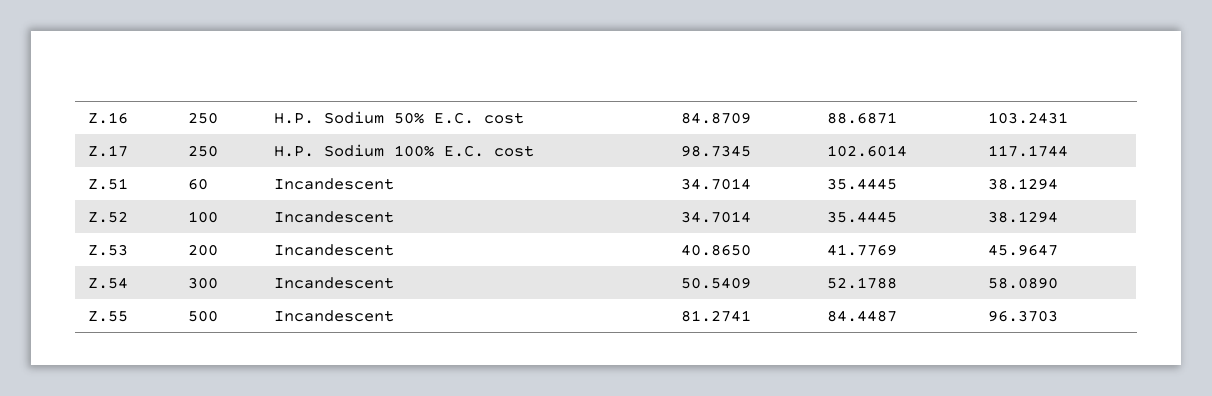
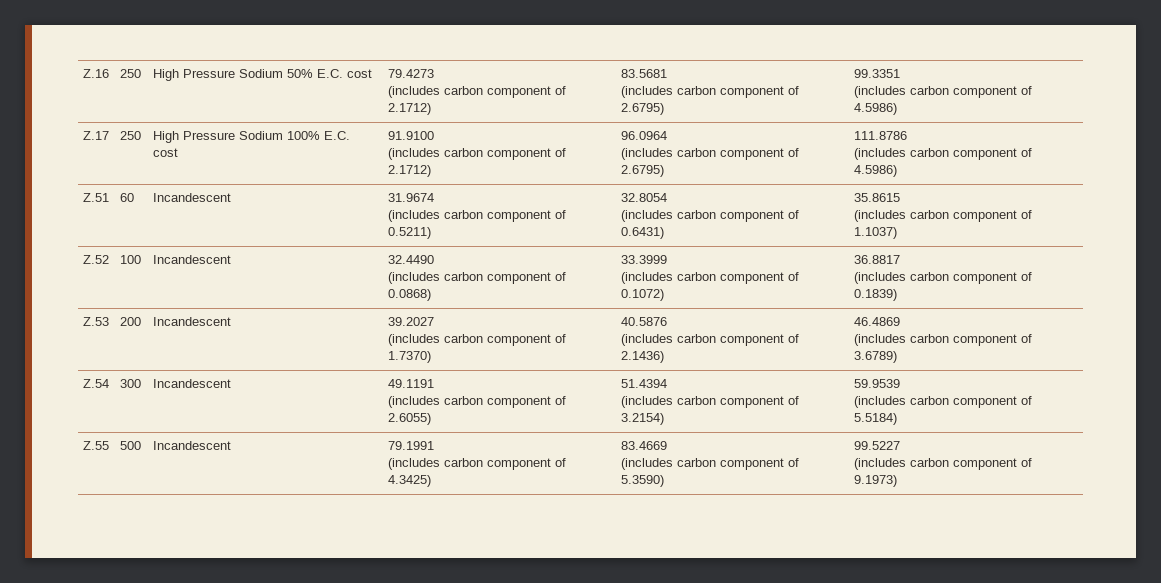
[274,113,315,124] H.P. -> [153,69,236,81] High Pressure
[681,112,752,124] [827,112,898,124] [988,112,1069,124] 84.8709 | 88.6871 | 103.2431 -> [388,69,435,78] [388,86,567,98] [388,103,432,115] [621,69,668,78] [621,86,800,98] [621,103,665,115] [854,69,901,78] [854,86,1033,98] [854,103,898,115] 79.4273 // (includes carbon component of 2.1712) | 83.5681 // (includes carbon component of 2.6795) | 99.3351 // (includes carbon component of 4.5986)
[274,146,315,157] H.P. -> [153,131,236,143] High Pressure
[681,145,752,157] [827,145,908,157] [988,145,1069,157] [88,178,129,190] [188,178,209,190] [274,178,395,190] [681,178,752,190] [827,178,898,190] [988,178,1059,190] [88,211,129,223] [188,211,219,223] [274,211,395,223] [681,211,752,223] [827,211,898,223] [988,211,1059,223] [88,244,129,256] [188,244,219,256] [274,244,395,256] [681,244,752,256] [827,244,898,256] [988,244,1059,256] [88,277,129,289] [188,277,219,289] [274,277,395,289] [681,277,752,289] [827,277,898,289] [988,277,1059,289] [88,311,129,322] [188,310,219,322] [274,310,395,322] [681,310,752,322] [827,310,898,322] [988,310,1059,322] 98.7345 | 102.6014 | 117.1744 // Z.51 | 60 | Incandescent | 34.7014 | 35.4445 | 38.1294 // Z.52 | 100 | Incandescent | 34.7014 | 35.4445 | 38.1294 // Z.53 | 200 | Incandescent | 40.8650 | 41.7769 | 45.9647 // Z.54 | 300 | Incandescent | 50.5409 | 52.1788 | 58.0890 // Z.55 | 500 | Incandescent | 81.2741 | 84.4487 | 96.3703 -> [388,131,435,140] [388,148,567,160] [388,165,432,177] [621,131,668,140] [621,148,800,160] [621,165,665,177] [854,131,908,140] [854,148,1033,160] [854,165,898,177] [83,193,110,202] [120,193,135,202] [153,193,232,202] [388,193,435,202] [388,210,567,222] [388,227,432,239] [621,193,668,202] [621,210,800,222] [621,227,665,239] [854,193,901,202] [854,210,1033,222] [854,227,898,239] [83,255,110,264] [120,255,142,264] [153,255,232,264] [388,255,435,264] [388,272,567,284] [388,289,432,301] [621,255,668,264] [621,272,800,284] [621,289,665,301] [854,255,901,264] [854,272,1033,284] [854,289,898,301] [83,317,110,326] [120,317,142,326] [153,317,232,326] [388,317,435,326] [388,334,567,346] [388,351,432,363] [621,317,668,326] [621,334,800,346] [621,351,665,363] [854,317,901,326] [854,334,1033,346] [854,351,898,363] [83,379,110,388] [120,379,142,388] [153,379,232,388] [388,379,435,388] [388,396,567,408] [388,413,432,425] [621,379,668,388] [621,396,800,408] [621,413,665,425] [854,379,901,388] [854,396,1033,408] [854,413,898,425] [83,441,110,450] [120,441,142,450] [153,441,232,450] [388,441,435,450] [388,458,567,470] [388,475,432,487] [621,441,668,450] [621,458,800,470] [621,475,665,487] [854,441,901,450] [854,458,1033,470] [854,475,898,487] 91.9100 // (includes carbon component of 2.1712) | 96.0964 // (includes carbon component of 2.6795) | 111.8786 // (includes carbon component of 4.5986) // Z.51 | 60 | Incandescent | 31.9674 // (includes carbon component of 0.5211) | 32.8054 // (includes carbon component of 0.6431) | 35.8615 // (includes carbon component of 1.1037) // Z.52 | 100 | Incandescent | 32.4490 // (includes carbon component of 0.0868) | 33.3999 // (includes carbon component of 0.1072) | 36.8817 // (includes carbon component of 0.1839) // Z.53 | 200 | Incandescent | 39.2027 // (includes carbon component of 1.7370) | 40.5876 // (includes carbon component of 2.1436) | 46.4869 // (includes carbon component of 3.6789) // Z.54 | 300 | Incandescent | 49.1191 // (includes carbon component of 2.6055) | 51.4394 // (includes carbon component of 3.2154) | 59.9539 // (includes carbon component of 5.5184) // Z.55 | 500 | Incandescent | 79.1991 // (includes carbon component of 4.3425) | 83.4669 // (includes carbon component of 5.3590) | 99.5227 // (includes carbon component of 9.1973)

